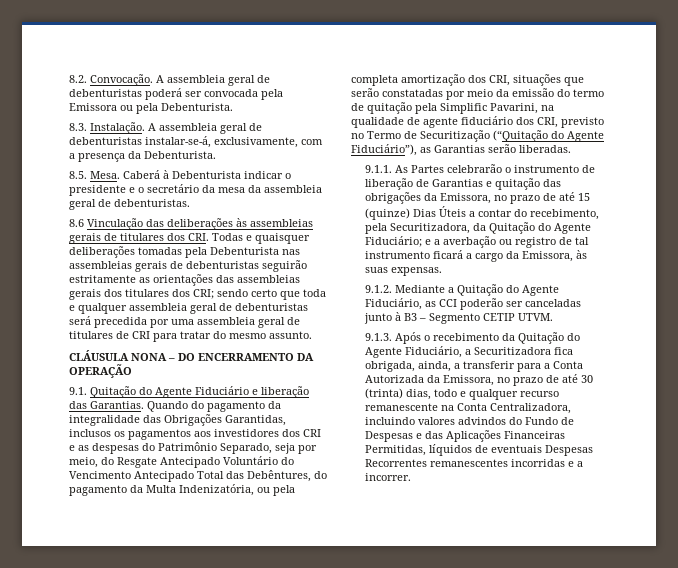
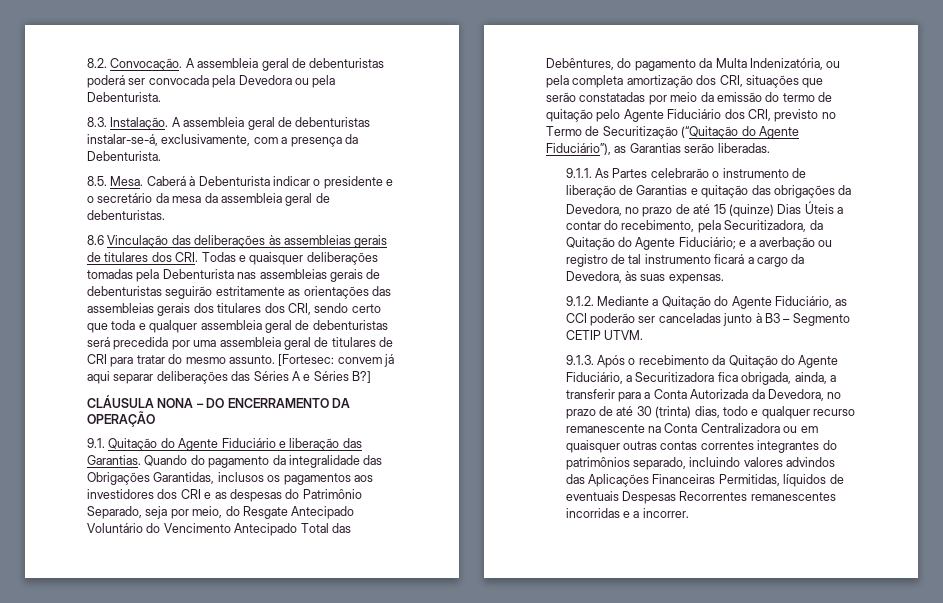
[69,103,117,111] Emissora -> [238,75,292,85] Devedora
[193,289,214,299] CRI; -> [287,303,311,315] CRI,
(312, 335) none -> [278,354,394,367] [87,371,371,384] [Fortesec: convem já aqui separar deliberações das Séries A e Séries B?]
[415,103,554,114] [351,116,513,128] pela Simplific Pavarini, na qualidade de agente fiduciário -> [596,109,722,122] pelo Agente Fiduciário
[439,193,491,204] Emissora, -> [565,204,622,216] Devedora,
[521,251,573,262] Emissora, -> [565,271,622,283] Devedora,
[442,375,494,386] Emissora, -> [767,389,824,401] Devedora,
[489,403,571,414] [364,417,574,425] [364,431,422,442] Centralizadora, incluindo valores advindos do Fundo de Despesas e -> [700,423,818,433] [565,440,837,453] [565,457,836,470] Centralizadora ou em quaisquer outras contas correntes integrantes do patrimônios separado, incluindo valores advindos

